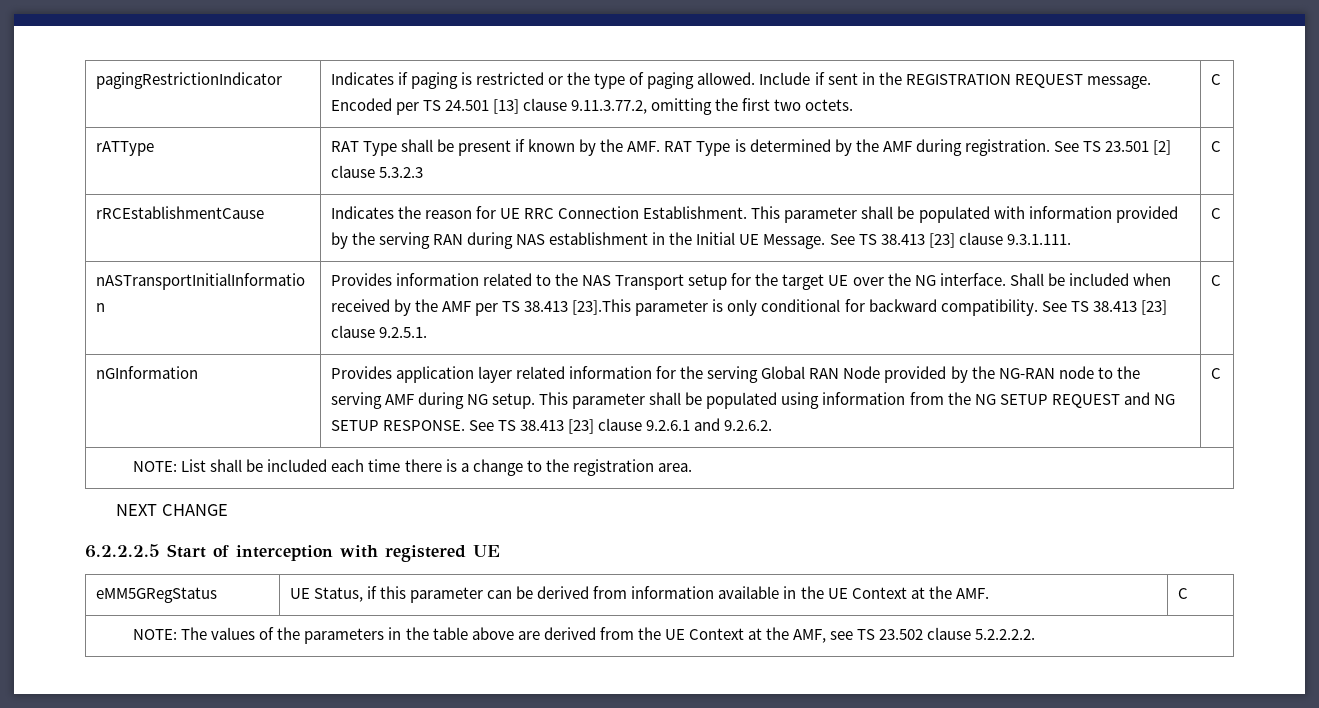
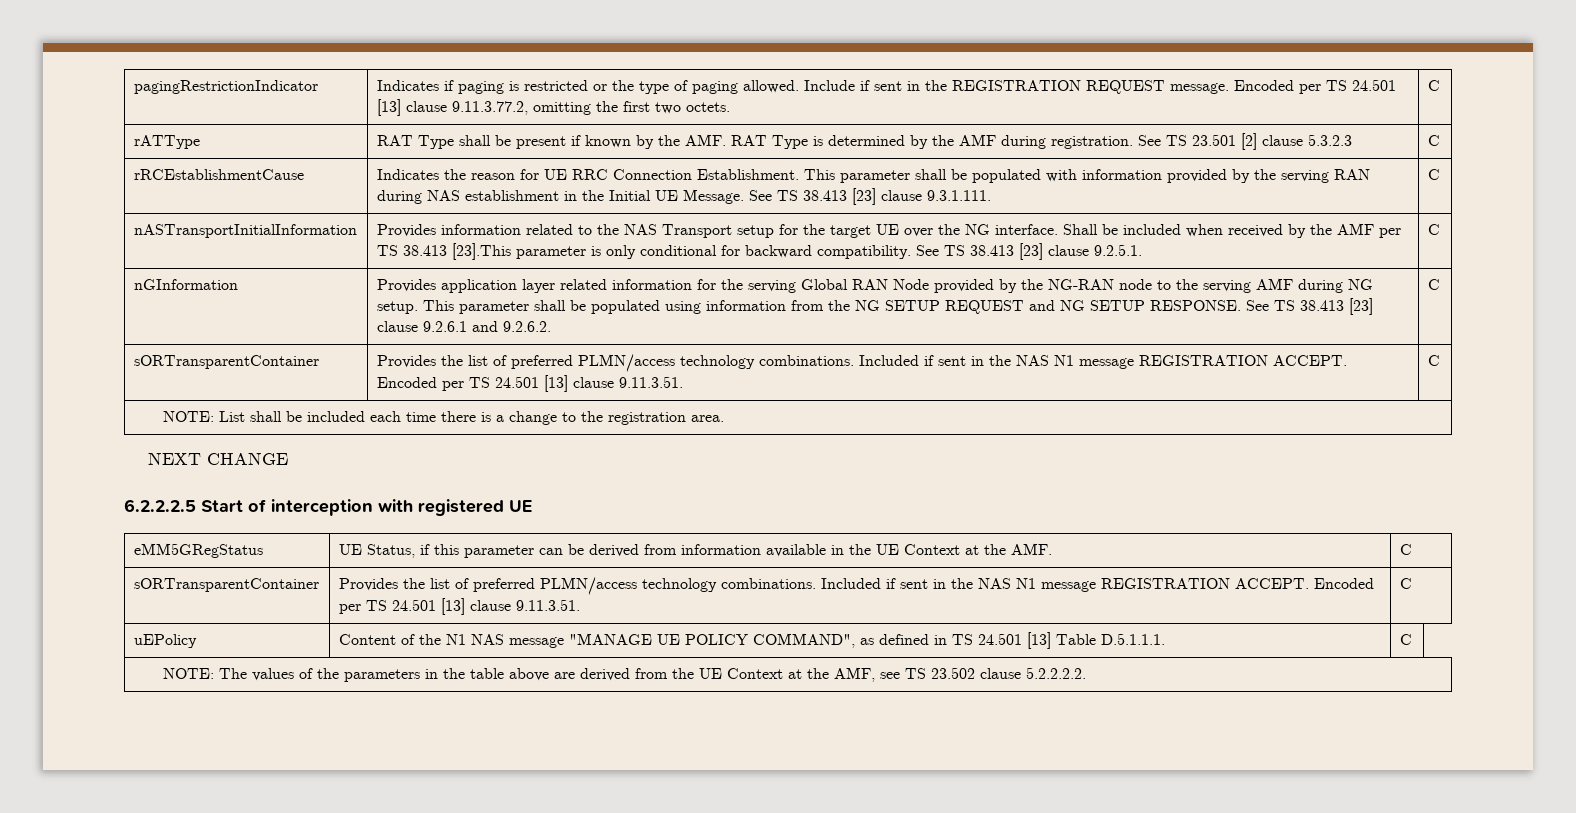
(1221, 373) none -> [133,355,319,369] [376,354,1347,372] [376,375,683,392] [1427,355,1440,366] // sORTransparentContainer | Provides the list of preferred PLMN/access technology combinations. Included if sent in the NAS N1 message REGISTRATION ACCEPT. Encoded per TS 24.501 [13] clause 9.11.3.51. | C
(1188, 593) none -> [133,578,319,592] [338,577,1374,595] [338,598,580,615] [1399,578,1412,589] [133,634,197,648] [338,632,1165,649] [1399,634,1412,645] // sORTransparentContainer | Provides the list of preferred PLMN/access technology combinations. Included if sent in the NAS N1 message REGISTRATION ACCEPT. Encoded per TS 24.501 [13] clause 9.11.3.51. | C // uEPolicy | Content of the N1 NAS message "MANAGE UE POLICY COMMAND", as defined in TS 24.501 [13] Table D.5.1.1.1. | C

